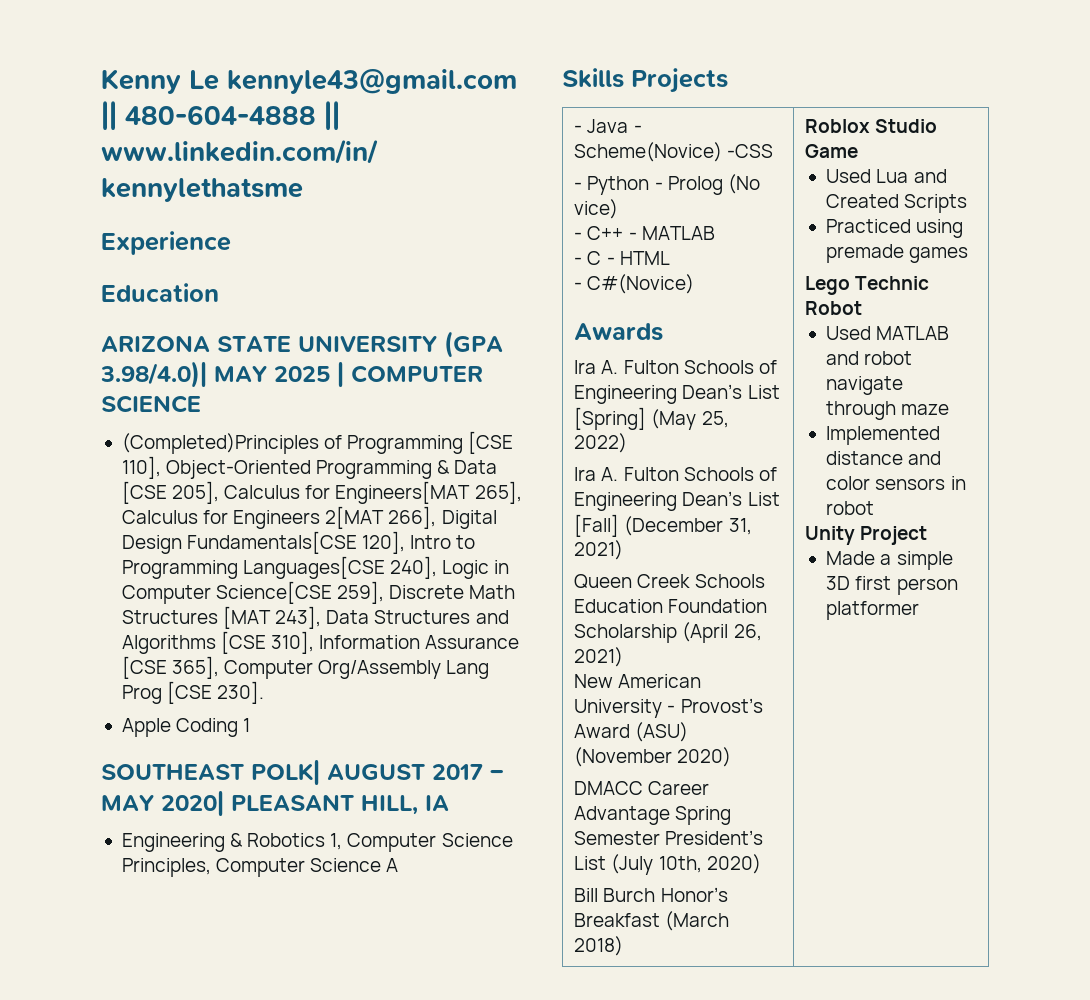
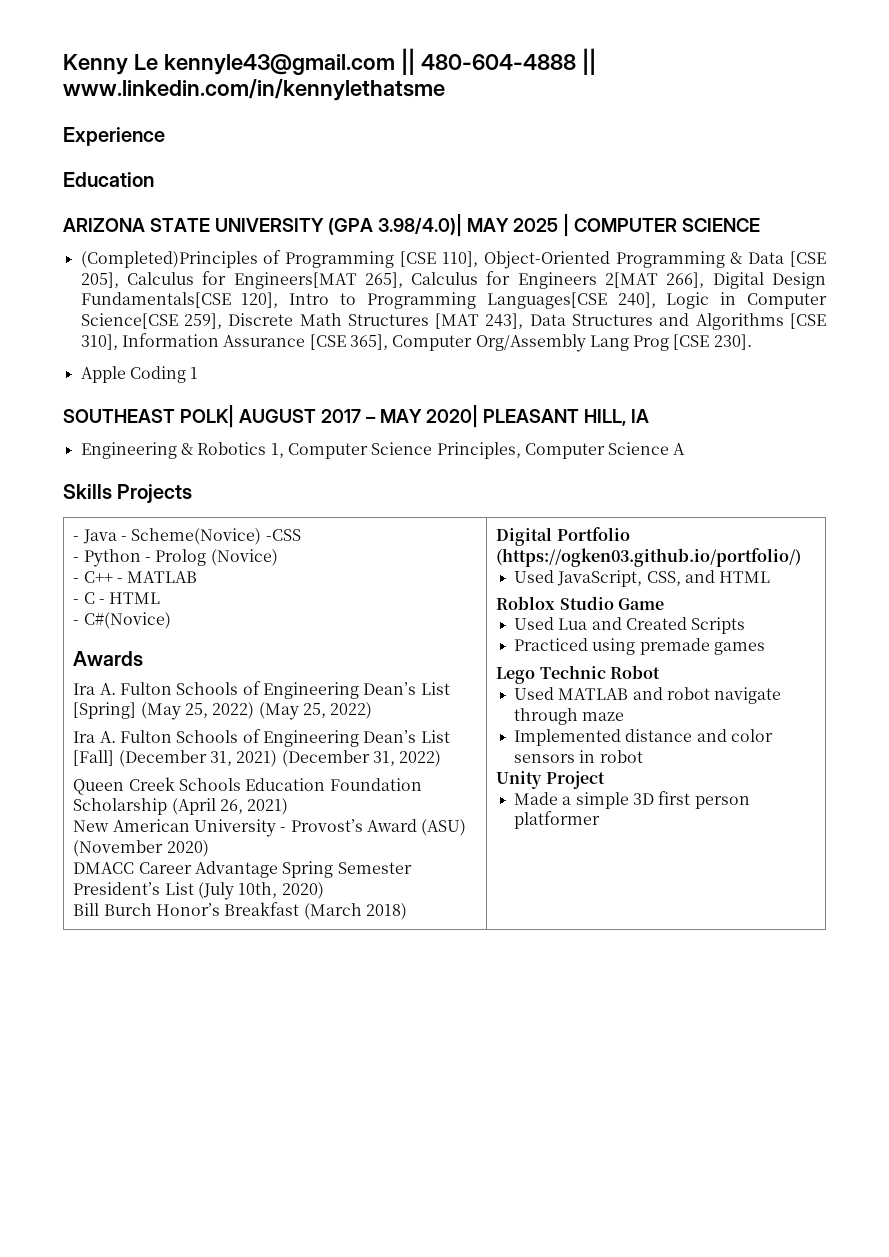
[727,174,760,194] [574,199,619,219] (No vice) -> [210,549,278,566] (Novice)
(628, 443) none -> [258,702,373,720] (May 25, 2022)
(624, 550) none -> [281,750,442,767] (December 31, 2022)
(624, 946) none -> [496,527,630,546] [496,548,802,567] [513,570,771,587] Digital Portfolio (https://ogken03.github.io/portfolio/) // Used JavaScript, CSS, and HTML //

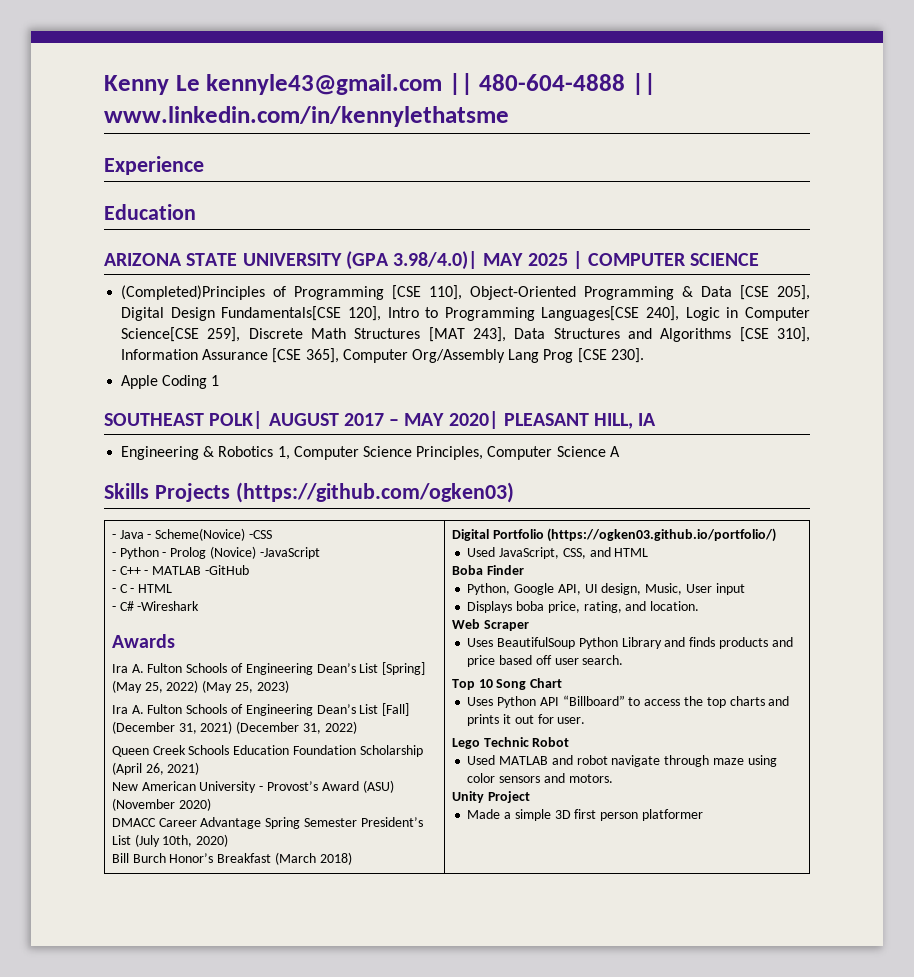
[126,271,705,289] Calculus for Engineers[MAT 265], Calculus for Engineers 2[MAT 266], -> (810, 292) none
(193, 494) none -> [235,482,514,503] (https://github.com/ogken03)
(278, 557) none -> [259,547,320,559] -JavaScript
(198, 577) none -> [204,565,249,575] -GitHub
[83,612,171,629] C#(Novice) -> [119,601,200,611] C# -Wireshark
[330,702,373,719] 2022) -> [256,680,289,693] 2023)
[496,596,664,610] [513,617,746,634] [513,638,765,655] Roblox Studio Game // Used Lua and Created Scripts // Practiced using premade games -> [451,565,524,575] [467,583,745,595] [467,601,700,613] [451,619,529,631] [467,637,793,649] [467,655,624,667] [451,678,563,690] [467,695,790,708] [467,714,586,726] Boba Finder // Python, Google API, UI design, Music, User input // Displays boba price, rating, and location. // Web Scraper // Uses BeautifulSoup Python Library and finds products and price based off user search. // Top 10 Song Chart // Uses Python API “Billboard” to access the top charts and prints it out for user.
[513,729,773,746] [513,750,643,763] // Implemented distance and color sensors in robot -> [747,755,777,767] [467,773,613,783] using color sensors and motors.

